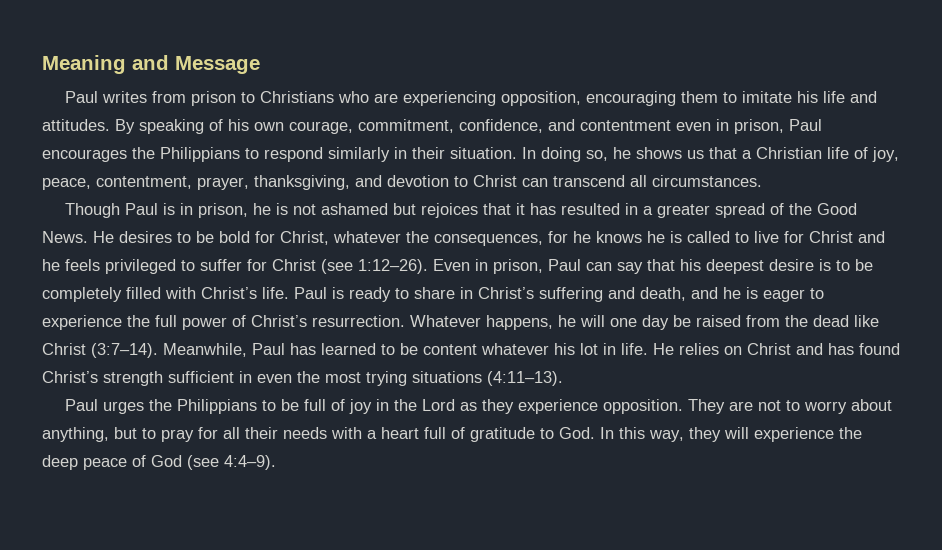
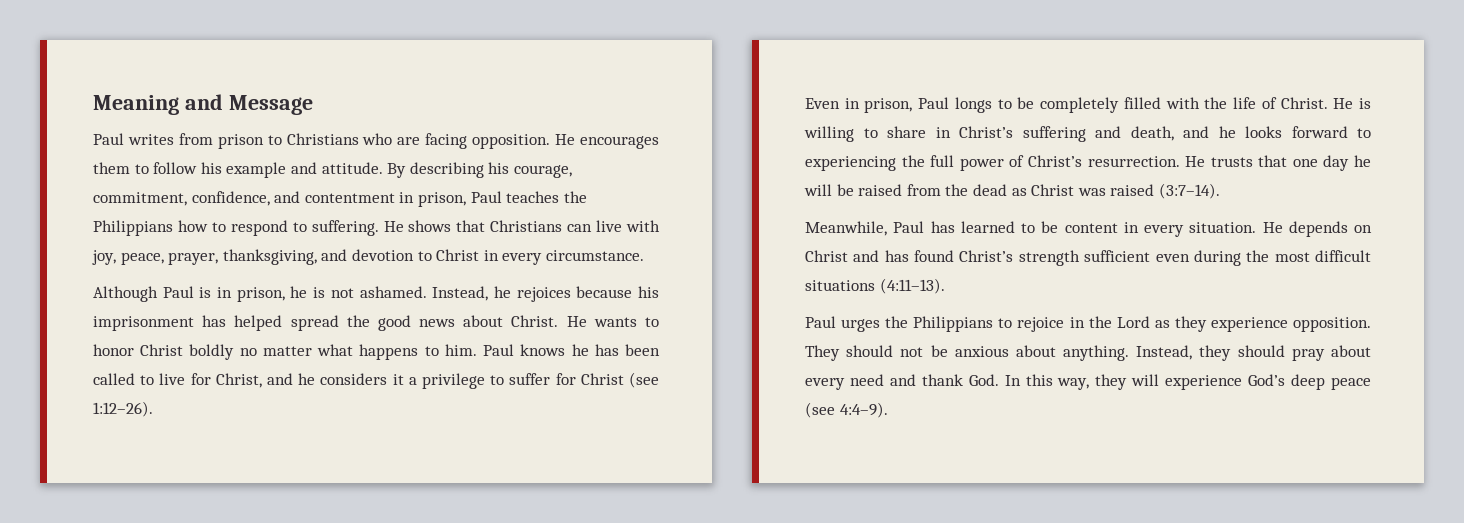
[402,91,877,106] [42,119,284,134] experiencing opposition, encouraging them to imitate his life and attitudes. By speaking of his own -> [425,133,660,149] [93,162,510,178] facing opposition. He encourages them to follow his example and attitude. By describing his
[676,119,822,134] [42,147,240,162] even in prison, Paul encourages the Philippians -> [399,191,587,207] [93,220,208,236] in prison, Paul teaches the Philippians how
[328,147,868,162] similarly in their situation. In doing so, he shows us that a Christian life of -> [292,220,660,236] to suffering. He shows that Christians can live with
[96,176,192,189] contentment, -> (164, 258) none
[522,175,762,187] [64,203,120,218] can transcend all circumstances. // Though -> [483,250,644,265] [93,286,158,302] in every circumstance. // Although
[320,203,857,218] [42,231,682,246] ashamed but rejoices that it has resulted in a greater spread of the Good News. He desires to be bold for Christ, whatever the consequences, for he knows he is -> [359,286,659,302] [93,315,659,331] [93,344,660,360] ashamed. Instead, he rejoices because his imprisonment has helped spread the good news about Christ. He wants to honor Christ boldly no matter what happens to him. Paul knows he has been
[809,231,885,243] [42,259,176,274] Christ and he feels privileged -> [215,373,485,389] Christ, and he considers it a privilege
(428, 266) none -> (153, 409) //
[586,259,831,274] can say that his deepest desire is -> [954,97,992,113] longs
[201,287,391,302] Christ’s life. Paul is ready -> [1204,97,1371,109] [804,126,854,142] the life of Christ. He is willing
[746,287,824,302] [42,315,122,330] is eager to experience -> [1245,126,1371,138] [805,156,896,171] looks forward to experiencing
[410,315,669,330] Whatever happens, he will one day -> [1185,155,1371,171] [804,184,832,196] He trusts that one day he will
[854,315,879,327] [42,343,86,355] like Christ -> [1011,184,1155,196] as Christ was raised
(158, 350) none -> (1220, 191) //
[481,343,719,355] whatever his lot in life. He relies -> [1123,221,1348,237] in every situation. He depends
[239,371,292,383] in even -> [1155,250,1241,266] even during
[366,371,407,386] trying -> [1315,250,1371,262] difficult
[280,399,372,414] be full of joy -> [1017,317,1065,332] rejoice
[728,399,892,414] [42,427,554,442] are not to worry about anything, but to pray for all their needs with a heart full of gratitude to -> [846,345,1371,361] [805,374,963,390] should not be anxious about anything. Instead, they should pray about every need and thank
[839,427,862,439] the -> [1248,374,1286,386] God’s
[132,455,182,467] of God -> (1371, 383) none

